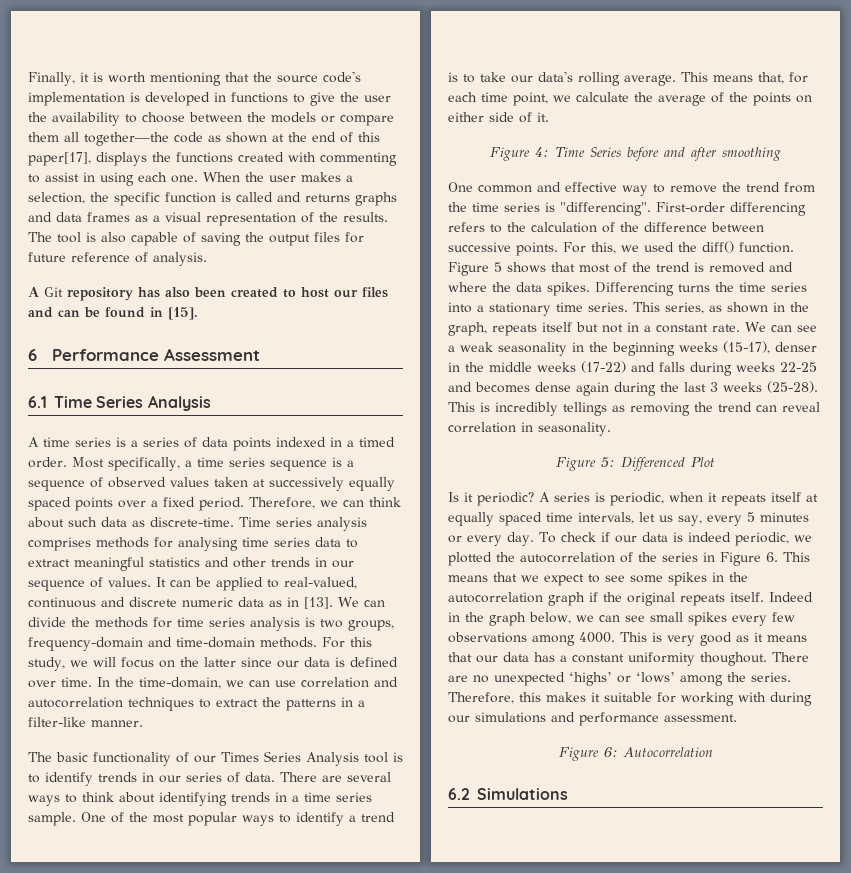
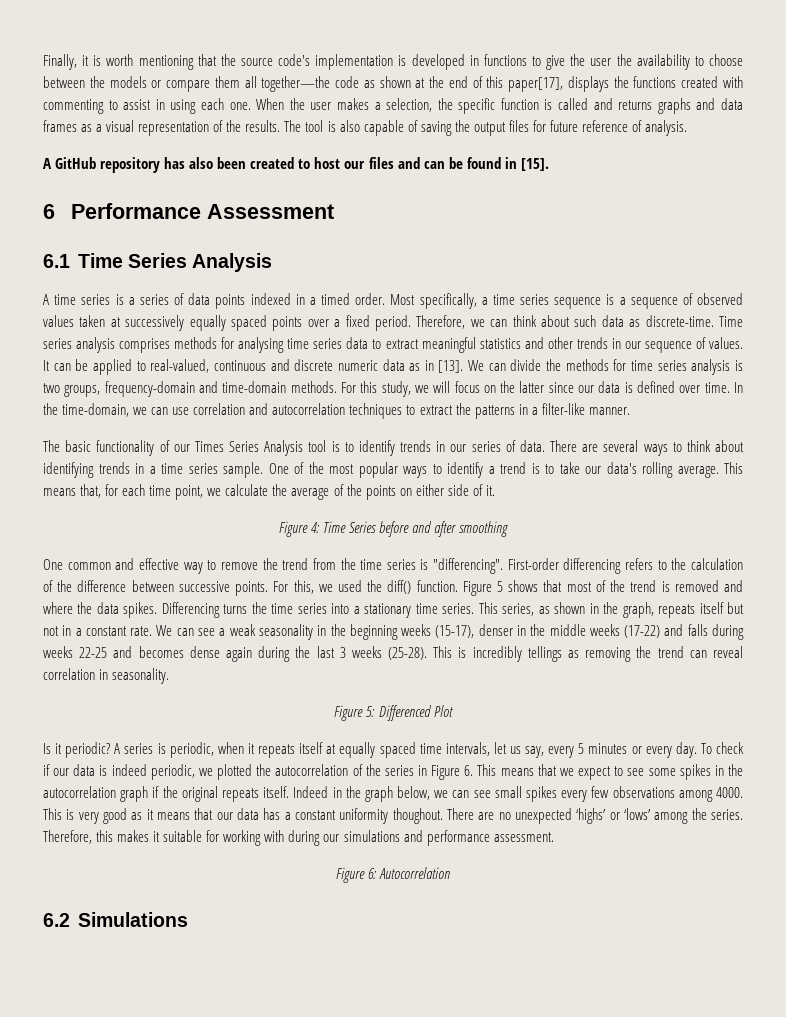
[44,287,63,297] Git -> [55,157,97,169] GitHub

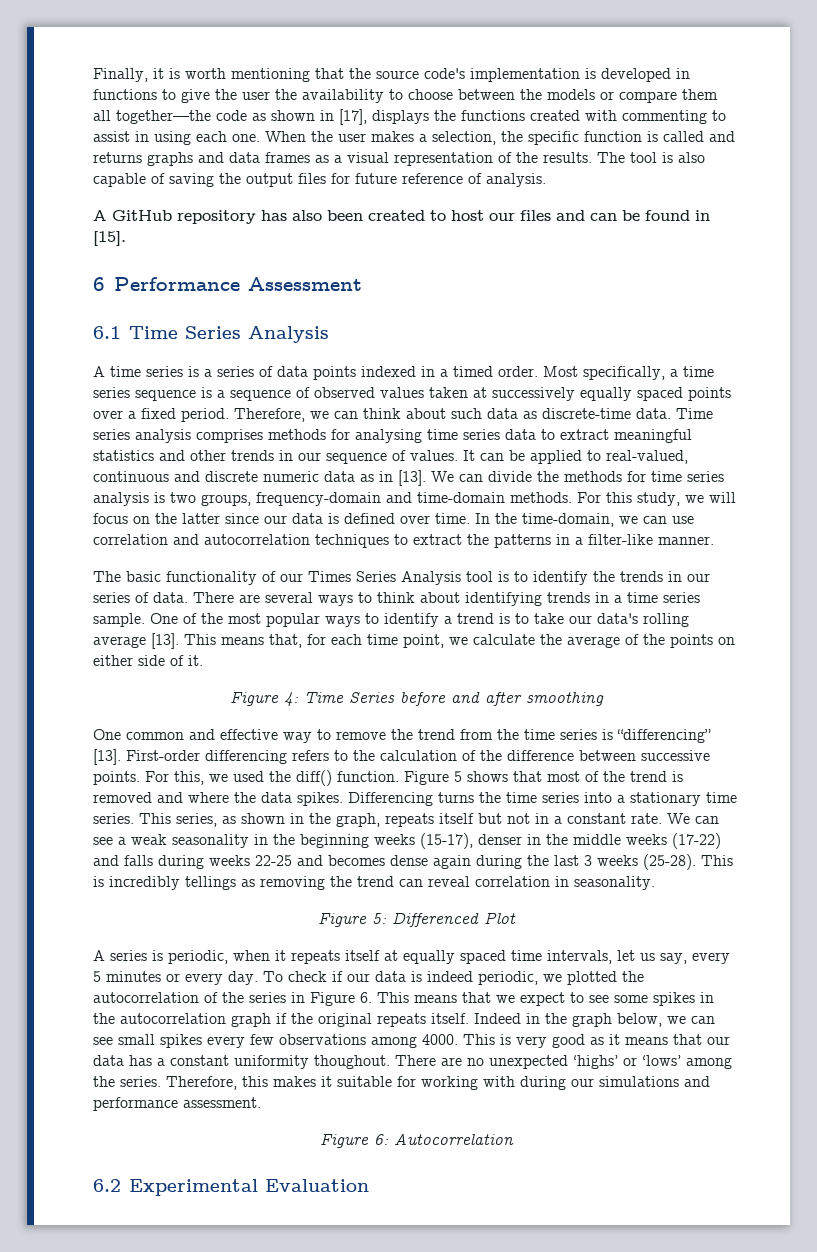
[415,76,564,92] at the end of this paper[17], -> [320,109,367,125] in [17],
[645,315,714,327] discrete-time. -> [542,408,671,419] discrete-time data.
(395, 448) none -> [593,571,615,582] the
[677,466,719,478] average. -> [93,633,179,649] average [13].
[433,558,504,574] "differencing". -> [617,729,711,743] [93,749,121,765] “differencing” [13].
[43,742,111,758] Is it periodic? -> (516, 918) none
[77,912,188,927] Simulations -> [129,1179,369,1196] Experimental Evaluation

